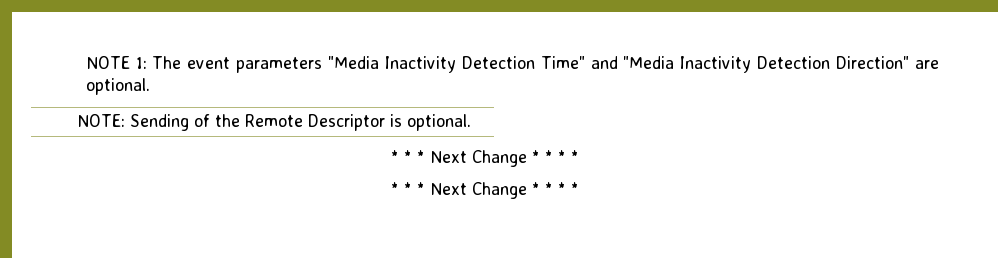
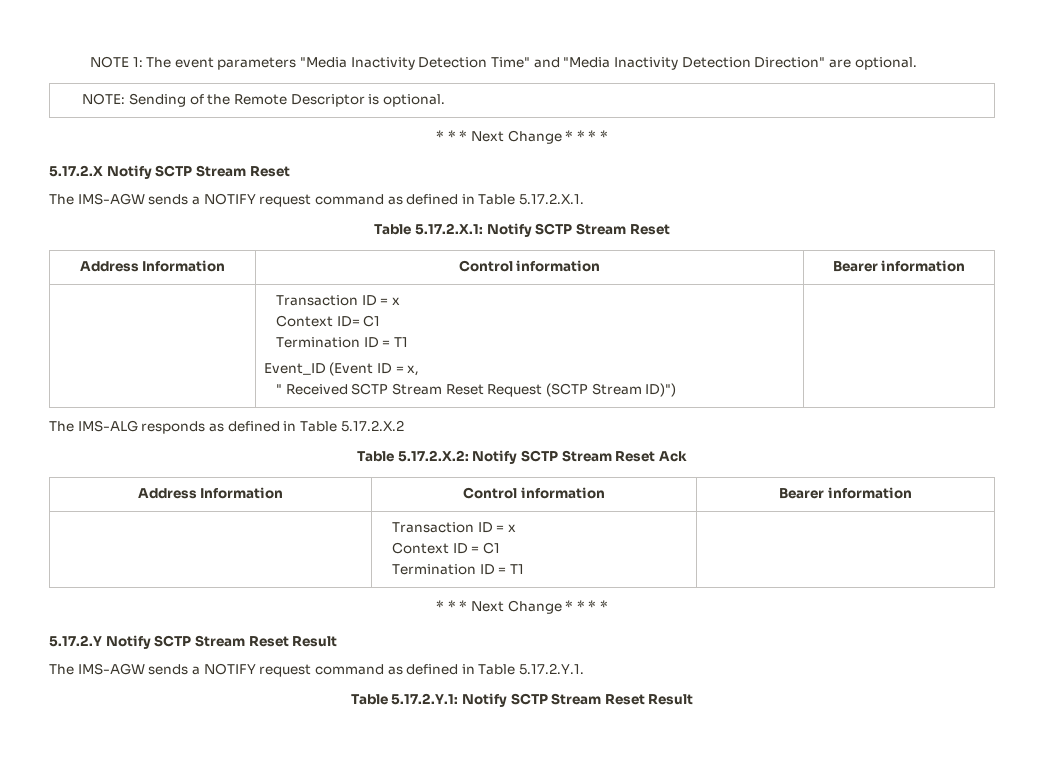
[391,182,579,199] // * * * Next Change * * * * -> [49,165,290,179] [49,193,585,207] [374,223,670,237] [79,260,226,272] [458,260,601,272] [832,260,966,272] [276,295,401,306] [276,315,381,327] [276,337,409,348] [263,362,420,376] [276,383,677,397] [49,420,404,434] [357,450,687,464] [137,487,284,499] [463,487,605,499] [779,487,912,499] [392,522,517,533] [392,542,501,554] [392,564,525,575] [435,600,609,614] [49,635,338,649] [49,663,585,677] [350,693,694,707] // 5.17.2.X Notify SCTP Stream Reset // The IMS-AGW sends a NOTIFY request command as defined in Table 5.17.2.X.1. // Table 5.17.2.X.1: Notify SCTP Stream Reset // Address Information | Control information | Bearer information // | Transaction ID = x // Context ID= C1 // Termination ID = T1 // Event_ID (Event ID = x, // " Received SCTP Stream Reset Request (SCTP Stream ID)") | // The IMS-ALG responds as defined in Table 5.17.2.X.2 // Table 5.17.2.X.2: Notify SCTP Stream Reset Ack // Address Information | Control information | Bearer information // | Transaction ID = x // Context ID = C1 // Termination ID = T1 | // * * * Next Change * * * * // 5.17.2.Y Notify SCTP Stream Reset Result // The IMS-AGW sends a NOTIFY request command as defined in Table 5.17.2.Y.1. // Table 5.17.2.Y.1: Notify SCTP Stream Reset Result

